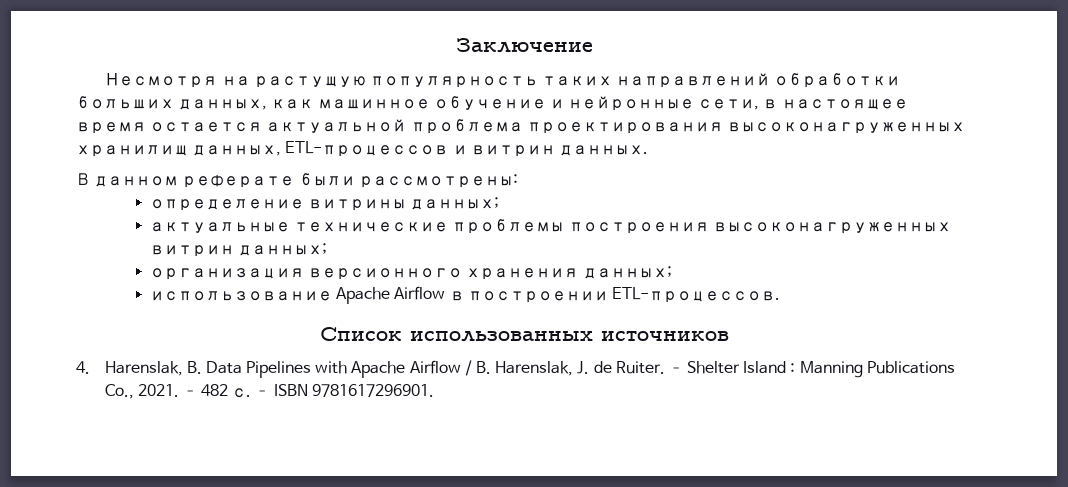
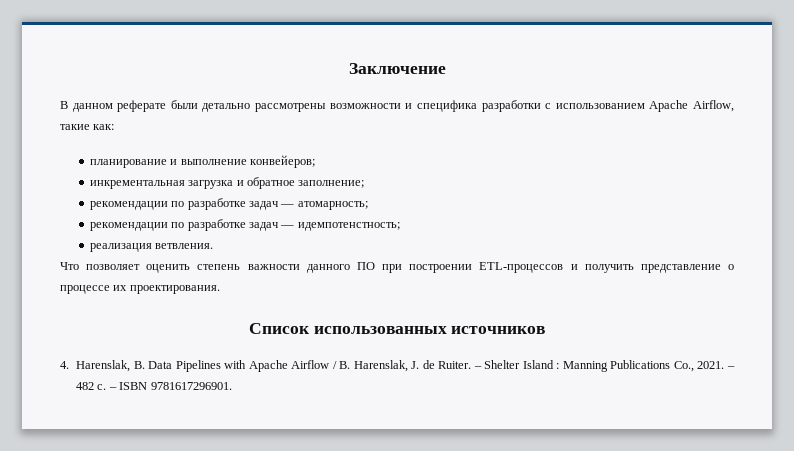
[105,72,901,88] [76,96,908,111] [76,119,965,134] [76,141,648,157] [76,173,518,188] [150,197,500,211] [150,219,951,234] [150,243,328,257] [150,266,672,280] [150,286,780,304] Несмотря на растущую популярность таких направлений обработки больших данных, как машинное обучение и нейронные сети, в настоящее время остается актуальной проблема проектирования высоконагруженных хранилищ данных, ETL-процессов и витрин данных. // В данном реферате были рассмотрены: // определение витрины данных; // актуальные технические проблемы построения высоконагруженных витрин данных; // организация версионного хранения данных; // использование Apache Airflow в построении ETL-процессов. -> [60,100,735,112] [60,124,115,130] [89,155,315,168] [89,177,365,189] [89,198,368,210] [89,219,400,231] [89,243,214,252] [60,262,734,273] [60,285,220,294] В данном реферате были детально рассмотрены возможности и специфика разработки с использованием Apache Airflow, такие как: // планирование и выполнение конвейеров; // инкрементальная загрузка и обратное заполнение; // рекомендации по разработке задач — атомарность; // рекомендации по разработке задач — идемпотенстность; // реализация ветвления. // Что позволяет оценить степень важности данного ПО при построении ETL-процессов и получить представление о процессе их проектирования.

